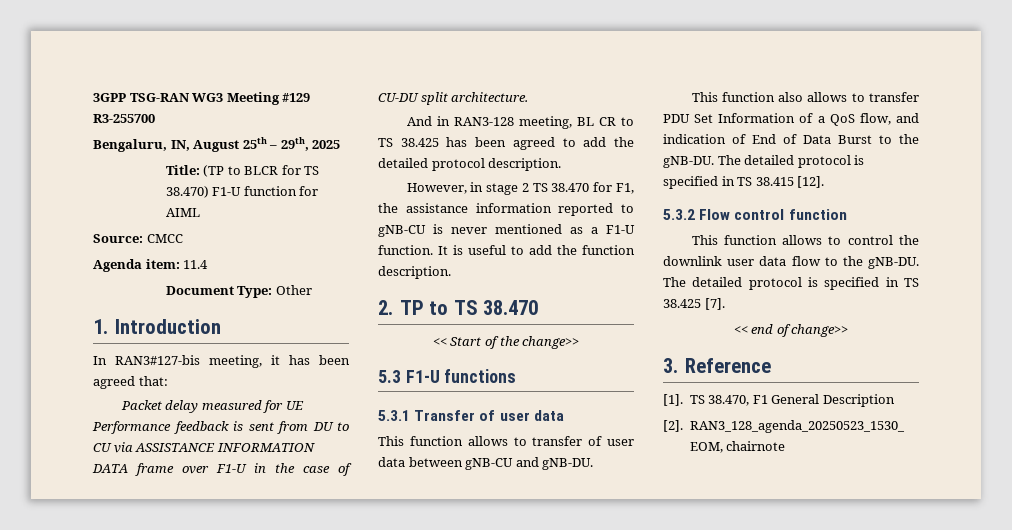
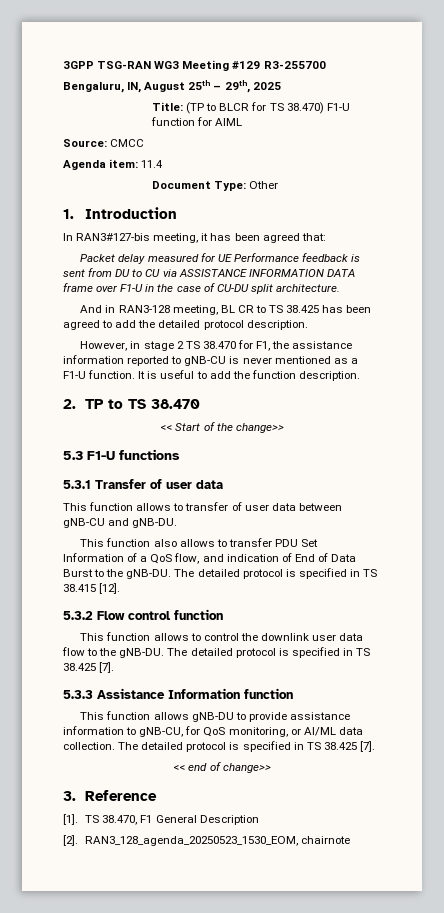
(725, 304) none -> [63,688,293,699] [80,711,350,722] [63,726,363,737] [63,741,375,752] // 5.3.3 Assistance Information function // This function allows gNB-DU to provide assistance information to gNB-CU, for QoS monitoring, or AI/ML data collection. The detailed protocol is specified in TS 38.425 [7].

